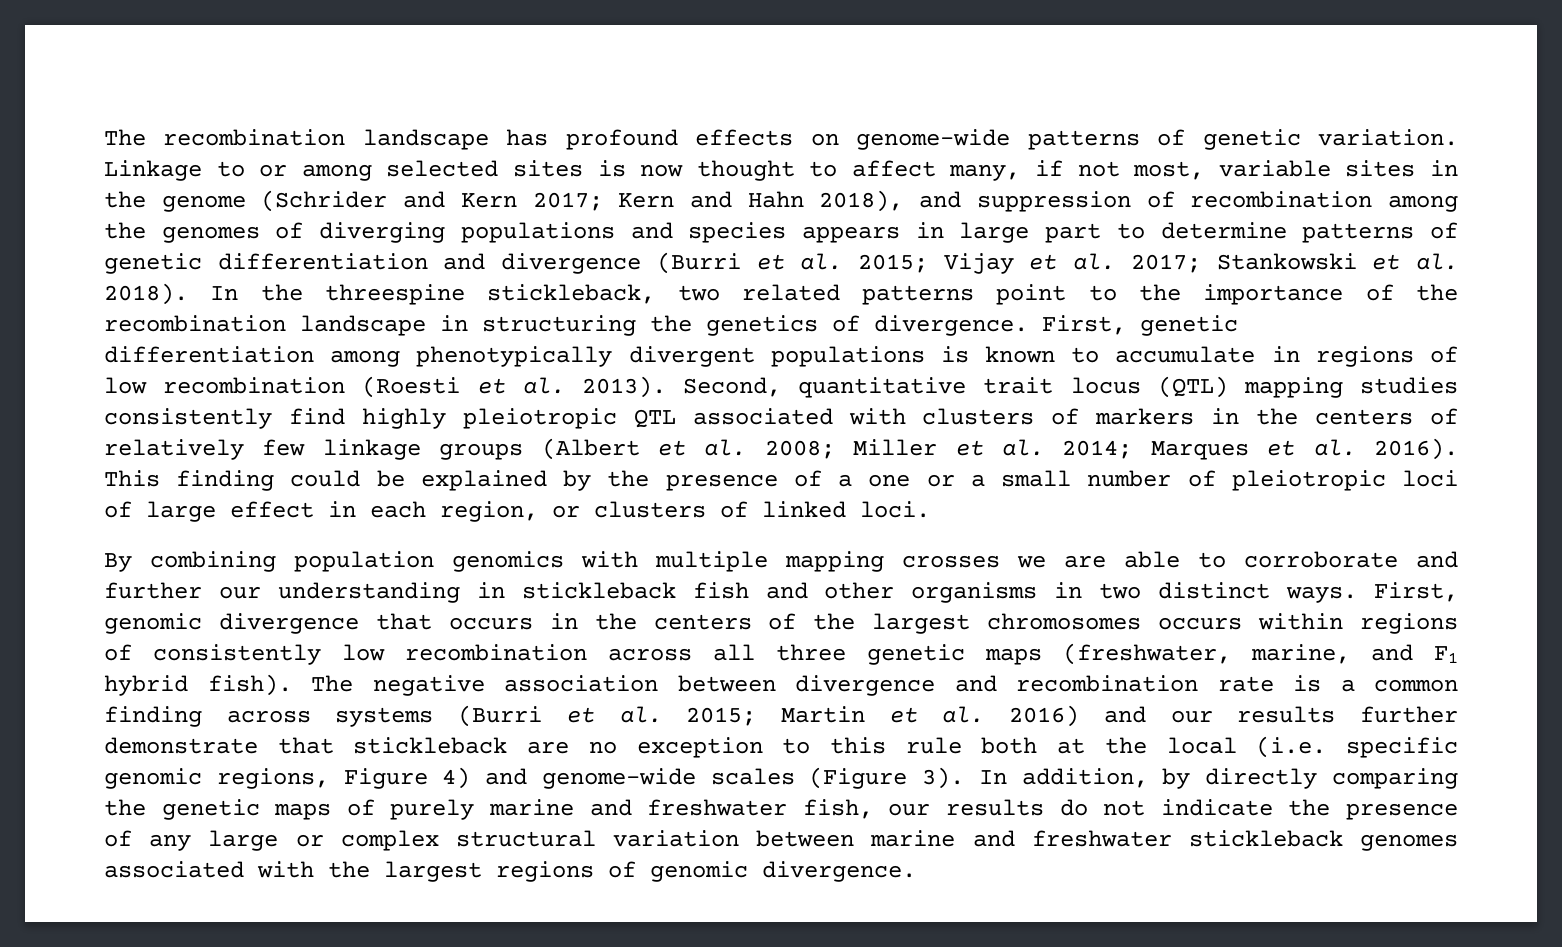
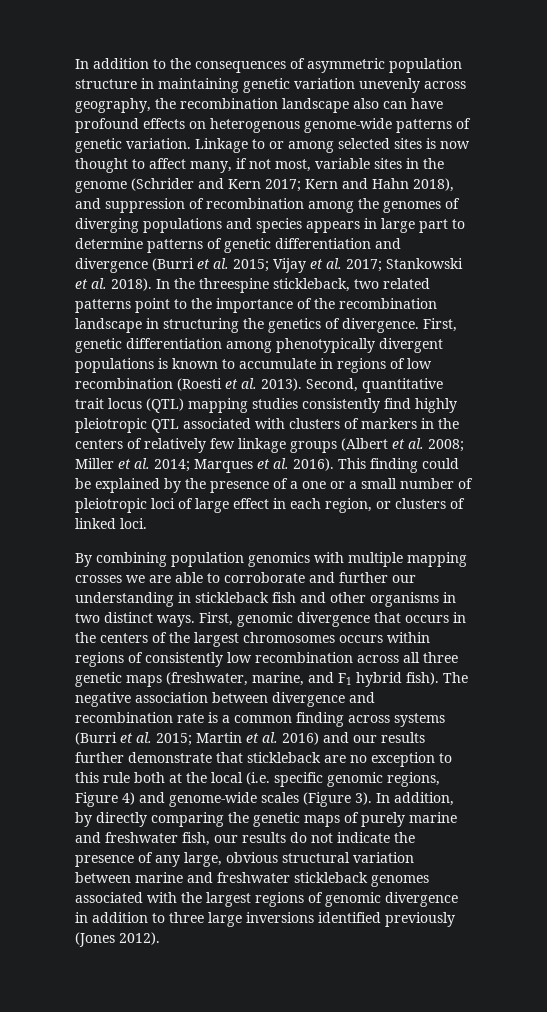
[104,129,549,150] The recombination landscape has -> [75,58,462,73] [75,78,466,93] [75,98,443,113] In addition to the consequences of asymmetric population structure in maintaining genetic variation unevenly across geography, the recombination landscape also can have
(839, 139) none -> [210,118,300,133] heterogenous
[208,830,439,851] large or complex -> [184,852,278,867] large, obvious
[762,861,916,882] divergence. -> [385,892,458,907] [75,912,455,927] [75,932,160,947] divergence in addition to three large inversions identified previously (Jones 2012).

